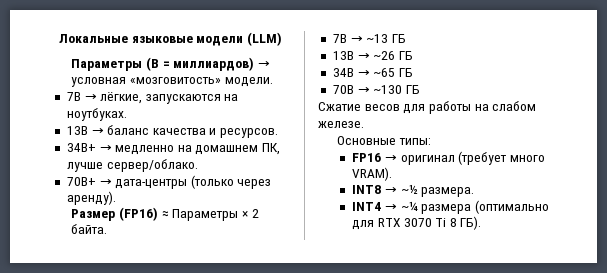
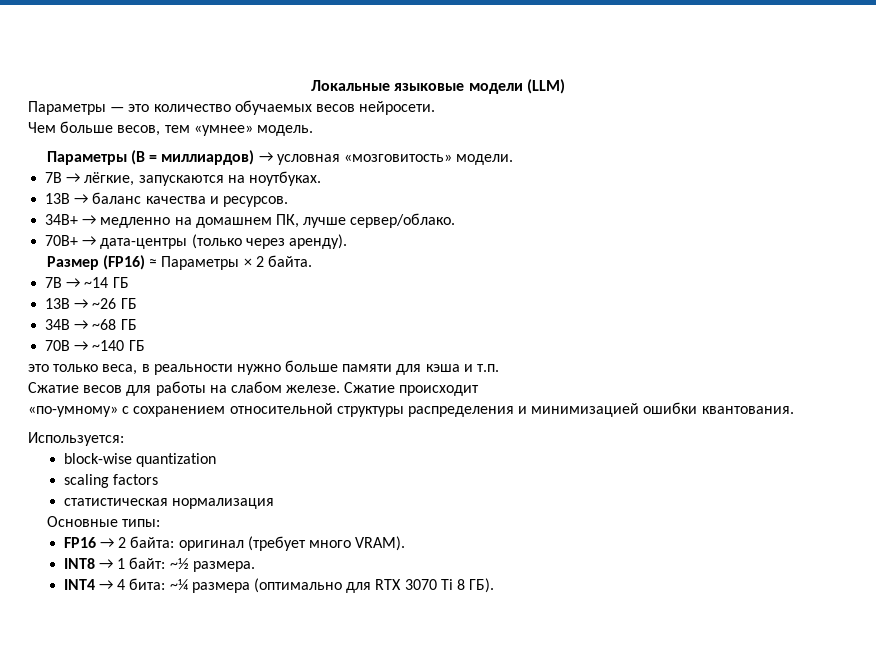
(282, 39) none -> [28,100,436,115] [28,121,313,136] // Параметры — это количество обучаемых весов нейросети. // Чем больше весов, тем «умнее» модель.
[366,34,389,43] ~13 -> [84,277,109,288] ~14
[373,68,396,77] ~65 -> [92,319,117,330] ~68
[373,85,420,94] ~130 ГБ -> [92,340,145,351] [28,360,500,375] ~140 ГБ // это только веса, в реальности нужно больше памяти для кэша и т.п.
(364, 124) none -> [344,382,480,396] [28,402,794,417] [28,432,124,446] [63,453,217,467] [63,474,159,488] [63,498,275,509] Сжатие происходит // «по-умному» с сохранением относительной структуры распределения и минимизацией ошибки квантования. // Используется: // block-wise quantization // scaling factors // статистическая нормализация
(397, 158) none -> [118,536,175,548] 2 байта:
(397, 190) none -> [117,557,166,569] 1 байт:
(397, 207) none -> [117,578,166,590] 4 бита:

